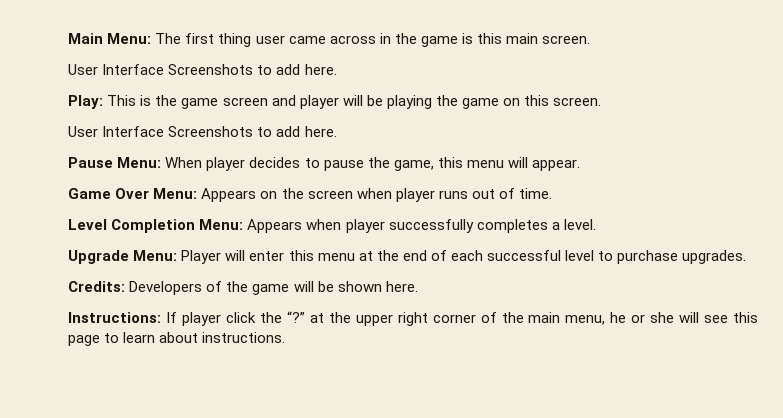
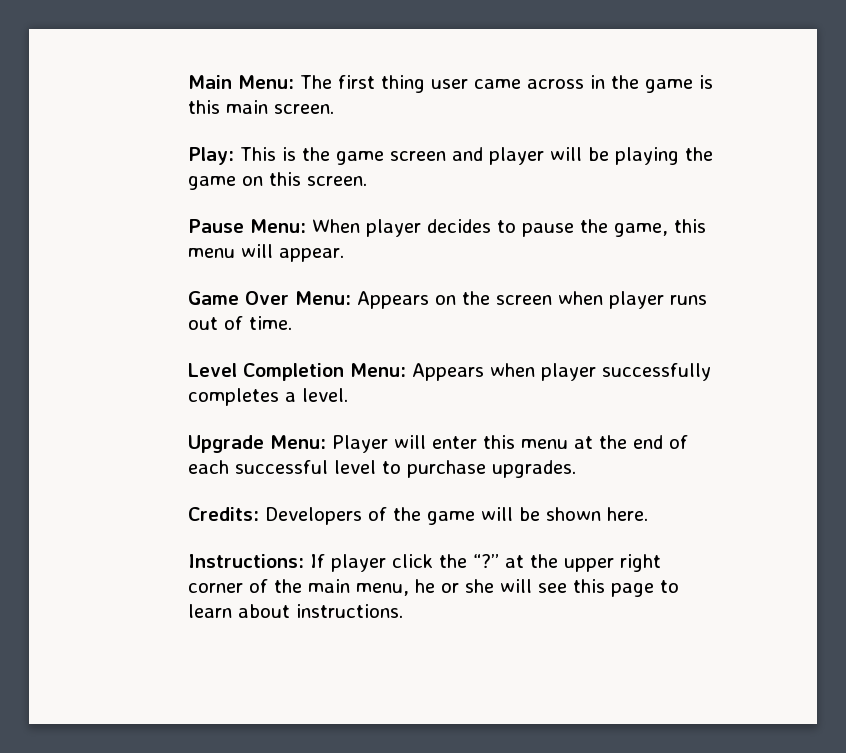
[68,64,337,75] // User Interface Screenshots to add here. -> (334, 109) none
[68,126,337,137] // User Interface Screenshots to add here. -> (367, 181) none

